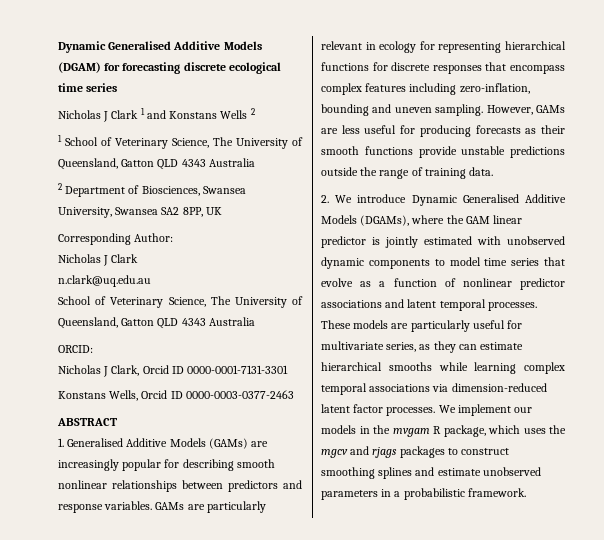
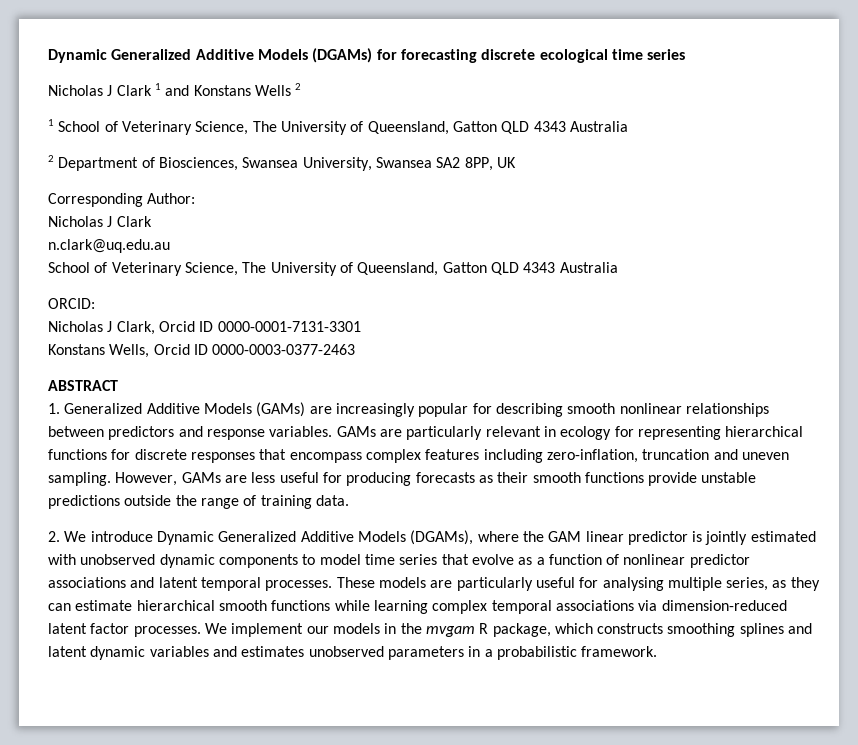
[58,41,262,53] [58,62,101,73] Dynamic Generalised Additive Models (DGAM) -> [48,48,373,63] Dynamic Generalized Additive Models (DGAMs)
[67,438,124,447] Generalised -> [64,403,143,414] Generalized
[321,104,369,116] bounding -> [642,449,710,460] truncation
[462,194,519,203] Generalised -> [218,531,297,542] Generalized
[321,341,384,350] multivariate -> [602,577,722,591] analysing multiple
[388,362,432,371] smooths -> [218,600,331,611] smooth functions
[523,425,566,434] [321,446,510,458] [321,467,481,479] uses the mgcv and rjags packages to construct smoothing splines and estimate -> [597,623,813,637] [48,646,305,660] constructs smoothing splines and latent dynamic variables and estimates

